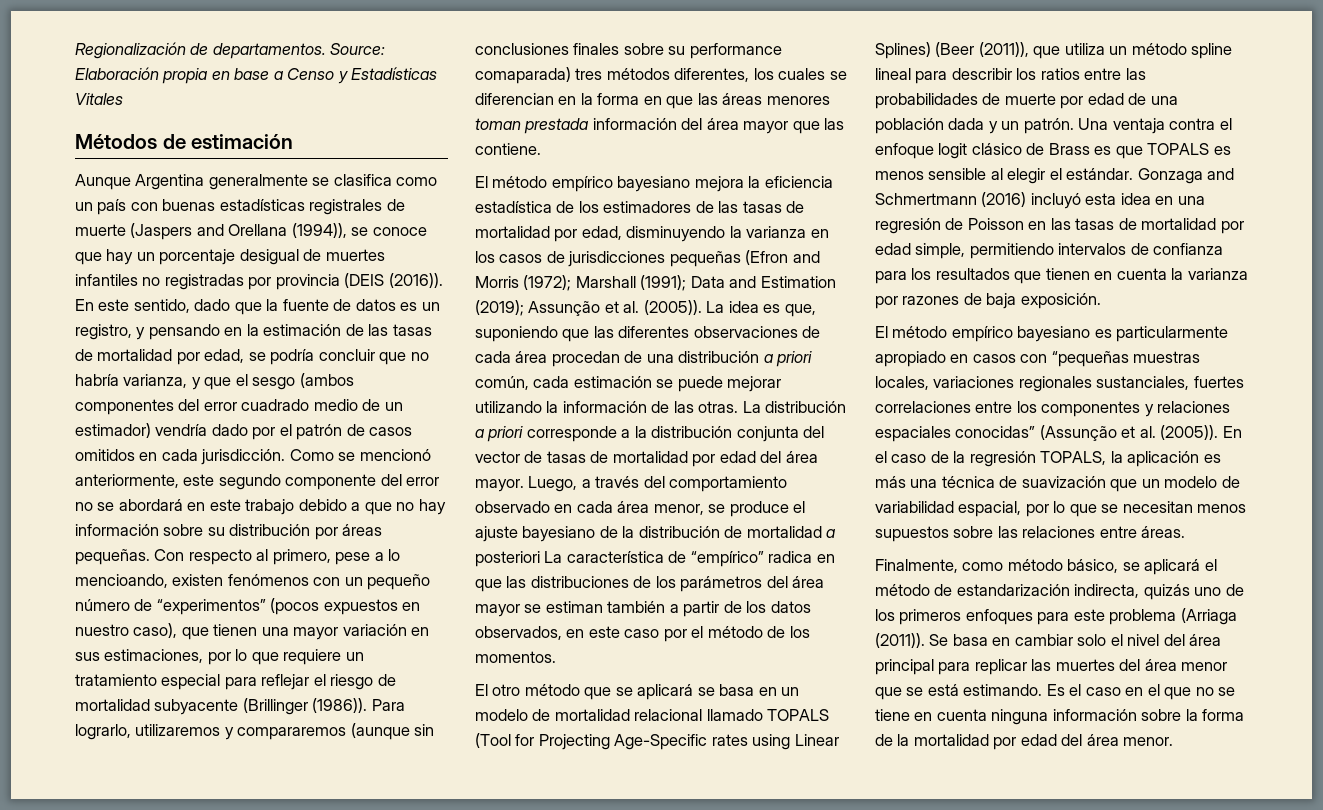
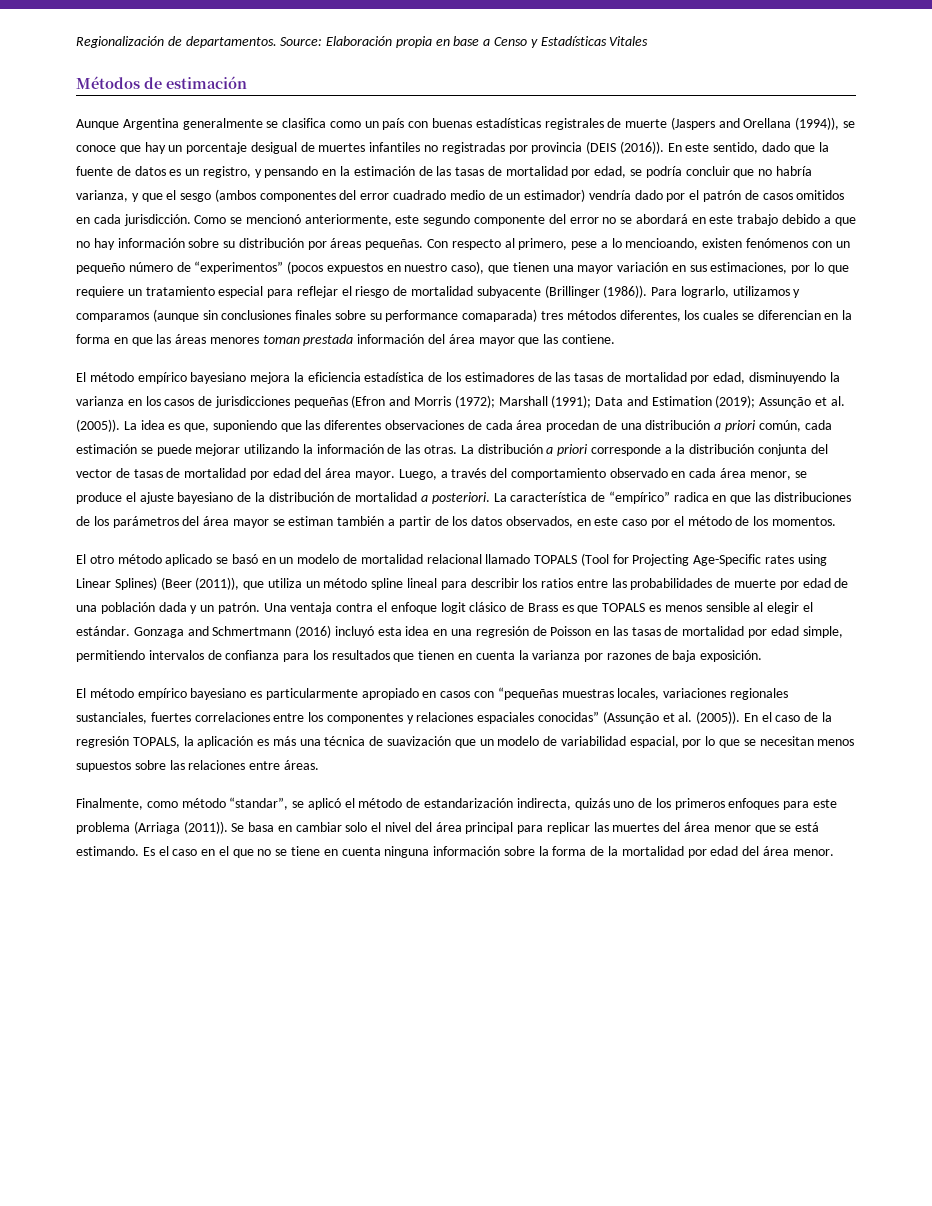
[135,724,347,740] utilizaremos y compararemos -> [732,286,801,298] [76,313,149,322] utilizamos y comparamos
[475,551,540,567] posteriori -> [431,492,490,504] posteriori.
[584,684,755,700] que se aplicará se basa -> [165,554,258,566] aplicado se basó
[1067,559,1201,575] básico, se aplicará -> [229,797,341,810] “standar”, se aplicó

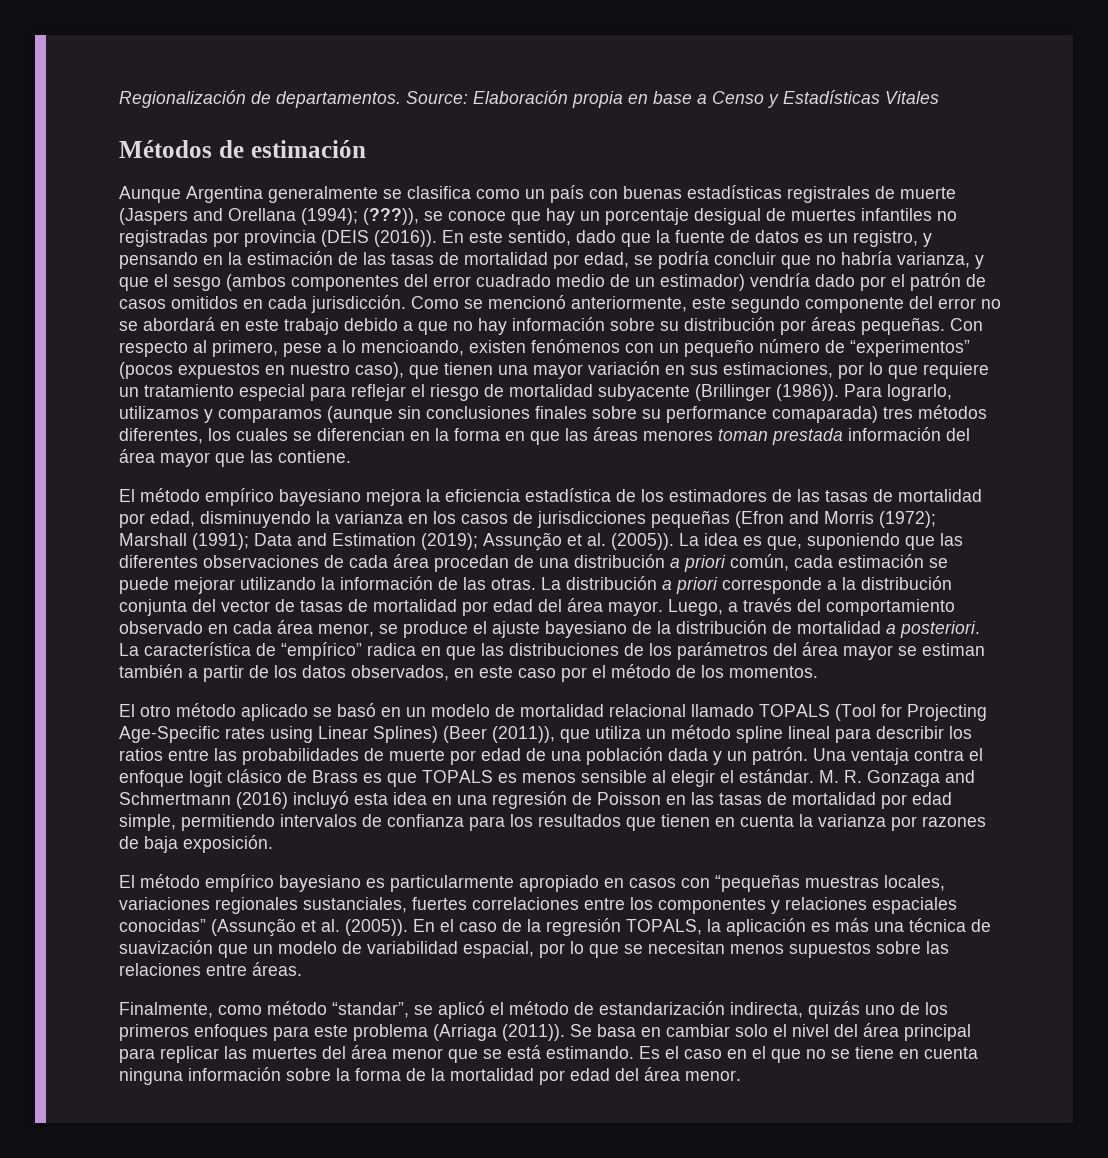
[795,117,840,130] (1994)), -> [301,208,419,225] (1994); (???)),
(130, 631) none -> [819,770,862,783] M. R.

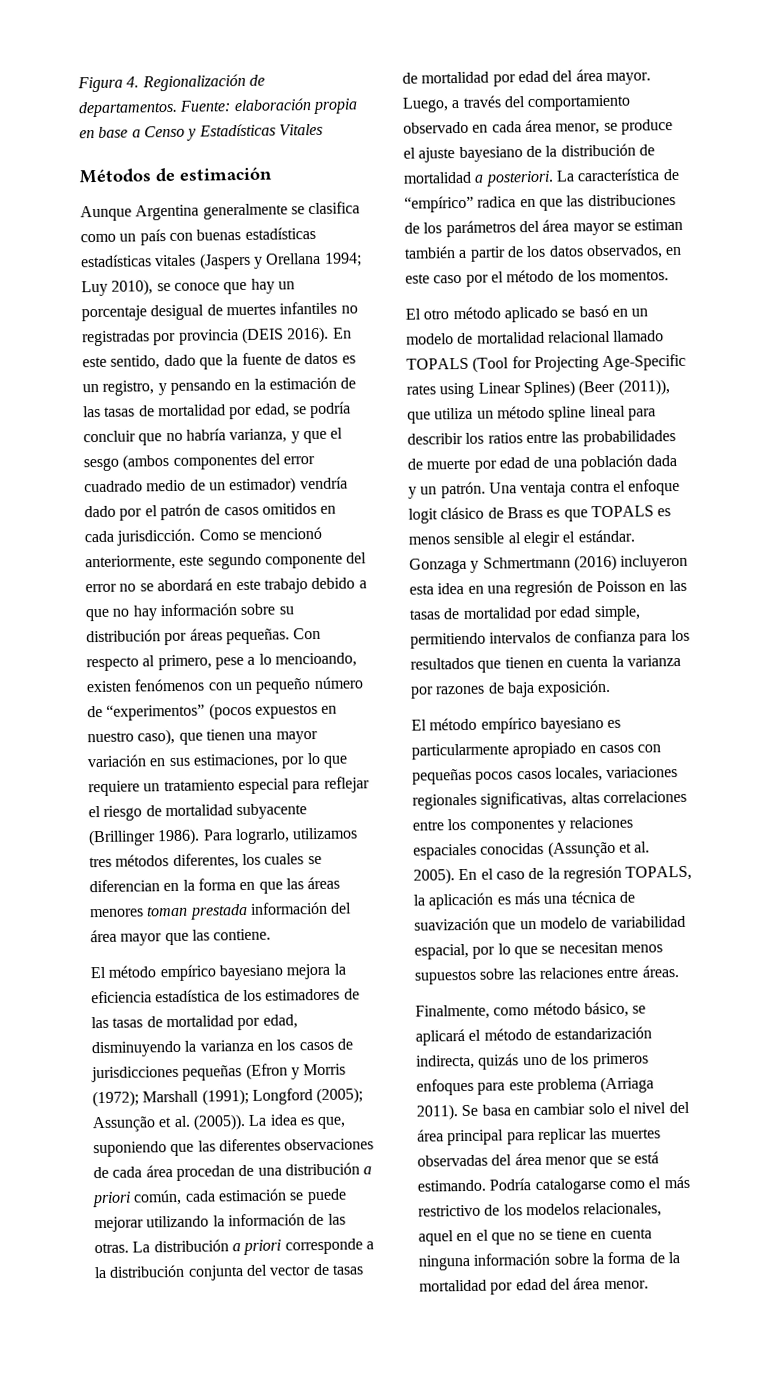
(119, 99) none -> [77,76,140,93] Figura 4.
[406,90,568,104] Source: Elaboración -> [179,98,311,112] Fuente: elaboración
[787,186,956,203] [119,208,419,225] registrales de muerte (Jaspers and Orellana (1994); (???)), -> [80,252,362,270] [81,279,154,297] estadísticas vitales (Jaspers y Orellana 1994; Luy 2010),
[374,230,437,247] (2016)). -> [286,326,330,344] 2016).
[776,384,839,401] (1986)). -> [157,828,201,846] 1986).
[204,406,878,423] y comparamos (aunque sin conclusiones finales sobre su performance comaparada) -> (359, 833) none
[789,511,819,524] and -> [290,1067,300,1080] y
[254,533,478,550] Data and Estimation (2019); -> [251,1087,364,1105] Longford (2005);
[819,770,975,787] M. R. Gonzaga and -> [409,557,480,574] Gonzaga y
[293,791,349,809] incluyó -> [620,554,689,571] incluyeron
[715,874,879,892] “pequeñas muestras -> [412,768,552,785] pequeñas pocos casos
[303,897,467,913] sustanciales, fuertes -> [480,791,600,809] significativas, altas
[119,919,206,932] conocidas” -> [480,842,545,855] conocidas
[345,919,408,936] (2005)). -> [413,868,455,885] 2005).
[332,1001,485,1019] “standar”, se aplicó -> [583,1001,647,1018] [415,1028,465,1046] básico, se aplicará
[502,1024,565,1041] (2011)). -> [416,1104,458,1121] 2011).
(317, 1053) none -> [417,1154,488,1167] observadas
[639,1046,722,1059] Es el caso -> [489,1175,690,1195] [418,1202,663,1218] [418,1230,454,1246] Podría catalogarse como el más restrictivo de los modelos relacionales, aquel

